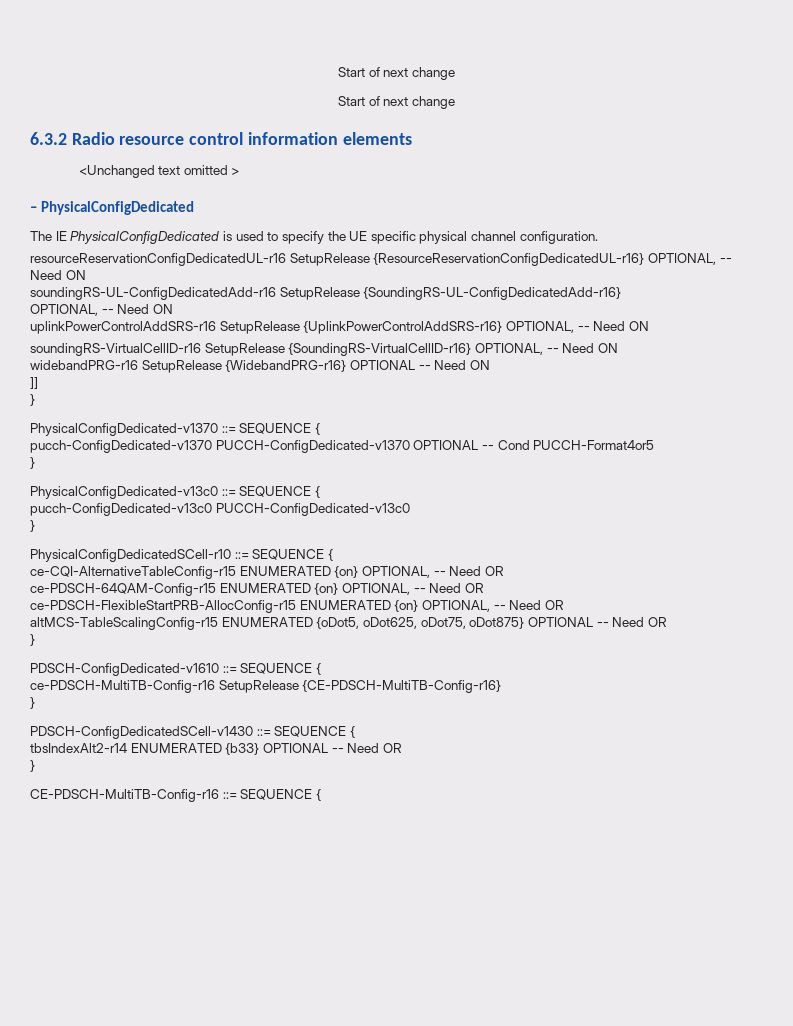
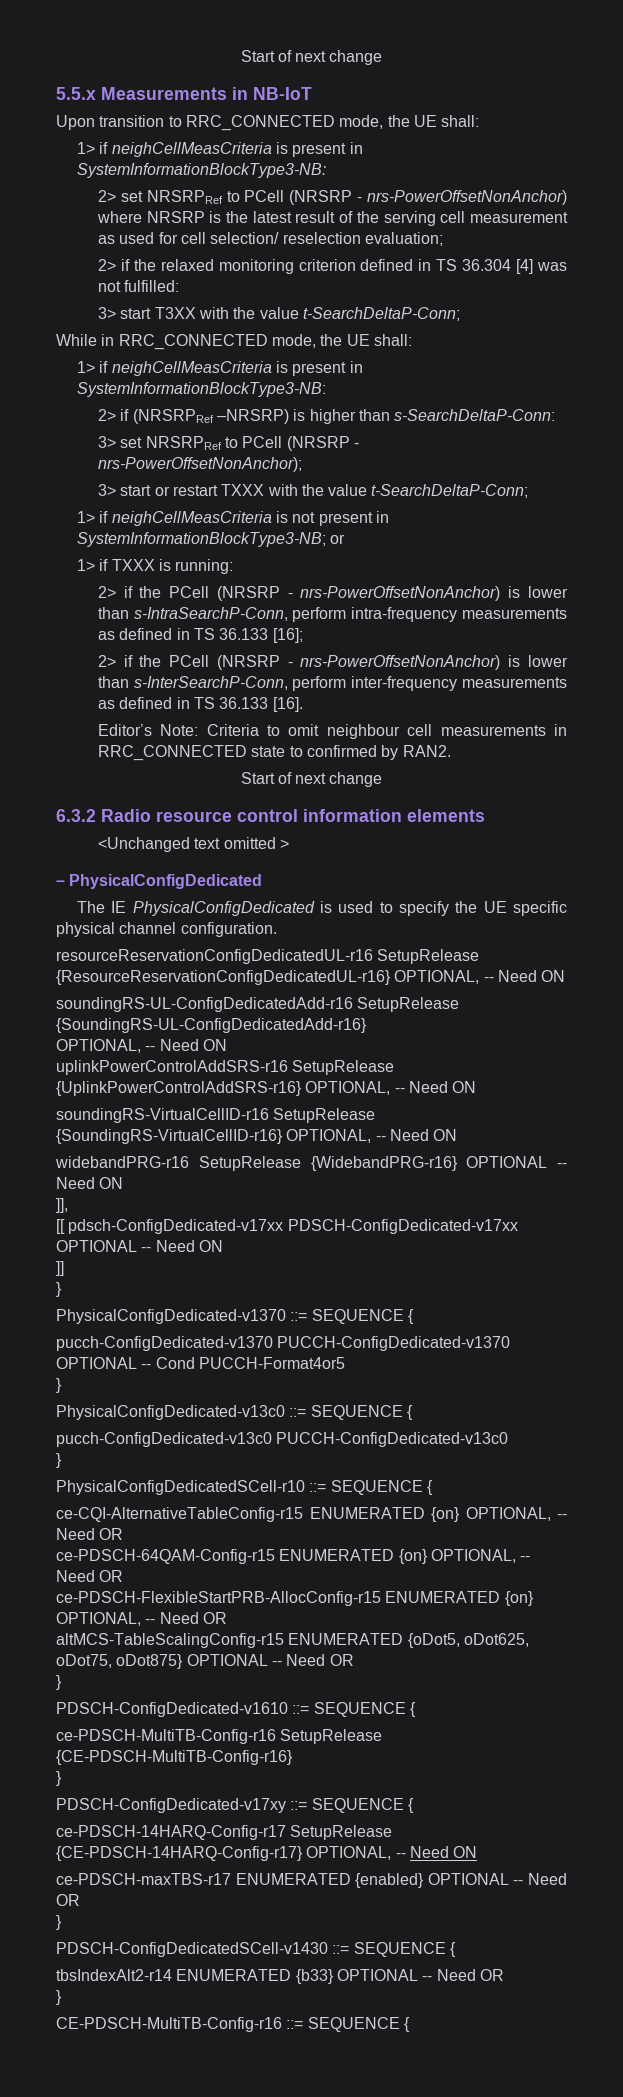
[338,67,455,80] Start of next change -> [240,50,383,65] [56,87,312,100] [56,115,480,131] [76,142,363,157] [76,163,326,178] [97,190,567,205] [96,211,568,226] [97,232,443,246] [97,259,567,274] [97,280,180,292] [97,307,460,321] [56,334,412,350] [76,361,363,376] [76,382,326,397] [97,409,556,424] [97,436,359,451] [97,457,302,472] [97,484,529,498] [76,511,389,526] [76,532,346,547] [76,559,234,574] [97,586,568,601] [97,607,567,622] [97,628,303,643] [97,655,568,670] [97,676,567,691] [97,697,303,712] [97,724,567,739] [97,745,451,761] Start of next change // 5.5.x Measurements in NB-IoT // Upon transition to RRC_CONNECTED mode, the UE shall: // 1> if neighCellMeasCriteria is present in SystemInformationBlockType3-NB: // 2> set NRSRPRef to PCell (NRSRP - nrs-PowerOffsetNonAnchor) where NRSRP is the latest result of the serving cell measurement as used for cell selection/ reselection evaluation; // 2> if the relaxed monitoring criterion defined in TS 36.304 [4] was not fulfilled: // 3> start T3XX with the value t-SearchDeltaP-Conn; // While in RRC_CONNECTED mode, the UE shall: // 1> if neighCellMeasCriteria is present in SystemInformationBlockType3-NB: // 2> if (NRSRPRef –NRSRP) is higher than s-SearchDeltaP-Conn: // 3> set NRSRPRef to PCell (NRSRP - nrs-PowerOffsetNonAnchor); // 3> start or restart TXXX with the value t-SearchDeltaP-Conn; // 1> if neighCellMeasCriteria is not present in SystemInformationBlockType3-NB; or // 1> if TXXX is running: // 2> if the PCell (NRSRP - nrs-PowerOffsetNonAnchor) is lower than s-IntraSearchP-Conn, perform intra-frequency measurements as defined in TS 36.133 [16]; // 2> if the PCell (NRSRP - nrs-PowerOffsetNonAnchor) is lower than s-InterSearchP-Conn, perform inter-frequency measurements as defined in TS 36.133 [16]. // Editor’s Note: Criteria to omit neighbour cell measurements in RRC_CONNECTED state to confirmed by RAN2.
(490, 365) none -> [56,1198,68,1213] [56,1219,518,1234] [56,1240,223,1252] // ]], // [[ pdsch-ConfigDedicated-v17xx PDSCH-ConfigDedicated-v17xx OPTIONAL -- Need ON
(35, 703) none -> [56,1798,414,1813] [56,1825,393,1840] [56,1846,478,1861] [56,1873,568,1888] [56,1894,80,1906] [56,1915,62,1930] // PDSCH-ConfigDedicated-v17xy ::= SEQUENCE { // ce-PDSCH-14HARQ-Config-r17 SetupRelease {CE-PDSCH-14HARQ-Config-r17} OPTIONAL, -- Need ON // ce-PDSCH-maxTBS-r17 ENUMERATED {enabled} OPTIONAL -- Need OR // }

